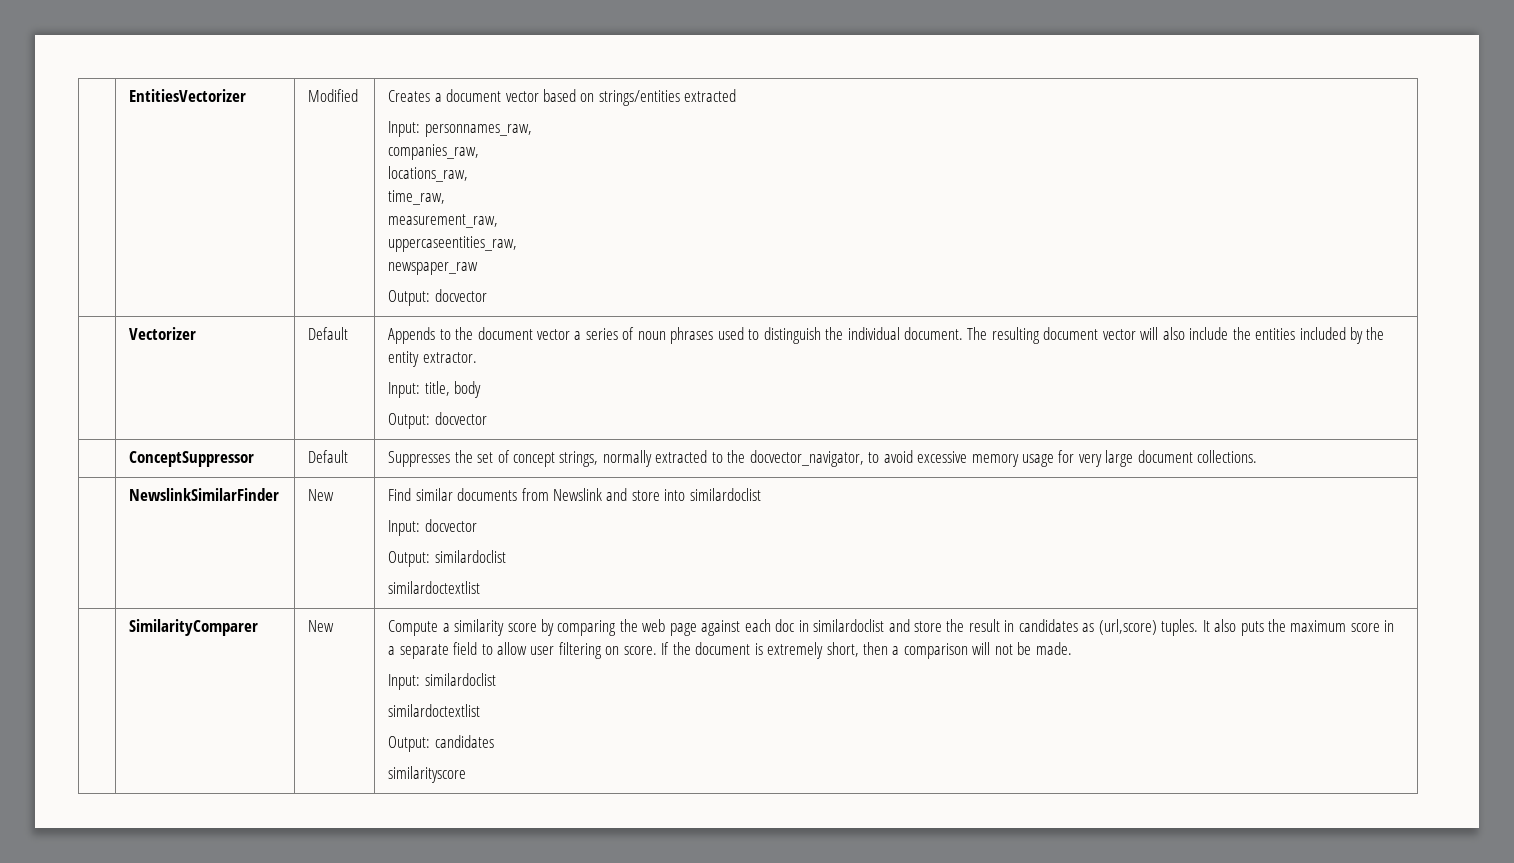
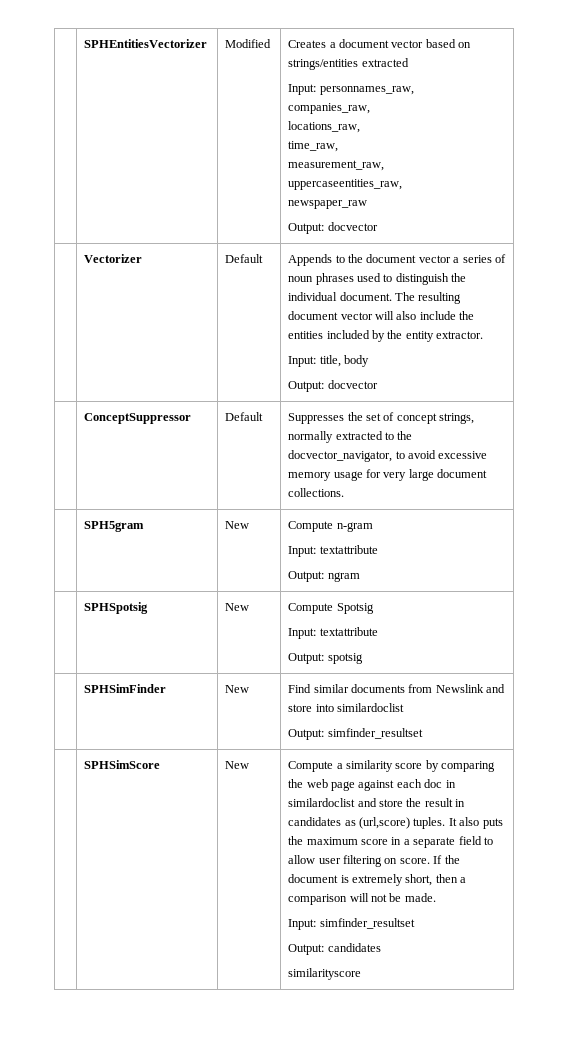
[129,89,247,102] | EntitiesVectorizer -> [84,39,208,48] | SPHEntitiesVectorizer
[129,488,280,501] NewslinkSimilarFinder -> [84,521,145,532] [225,521,250,529] [288,521,373,532] [288,545,378,557] [288,571,360,582] [84,602,149,614] [225,603,250,611] [288,603,374,614] [288,627,378,639] [288,653,363,664] [84,684,167,693] SPH5gram | New | Compute n-gram // Input: textattribute // Output: ngram // | SPHSpotsig | New | Compute Spotsig // Input: textattribute // Output: spotsig // | SPHSimFinder
[388,519,477,536] [388,550,506,567] [388,581,481,594] [129,619,259,636] // Input: docvector // Output: similardoclist // similardoctextlist // | SimilarityComparer -> [288,728,423,740] [84,760,161,769] // Output: simfinder_resultset // | SPHSimScore
[424,673,496,686] [388,704,481,717] similardoclist // similardoctextlist -> [319,918,415,929] simfinder_resultset

